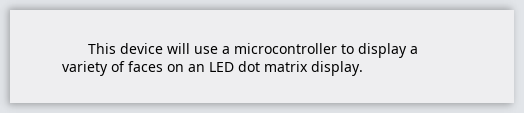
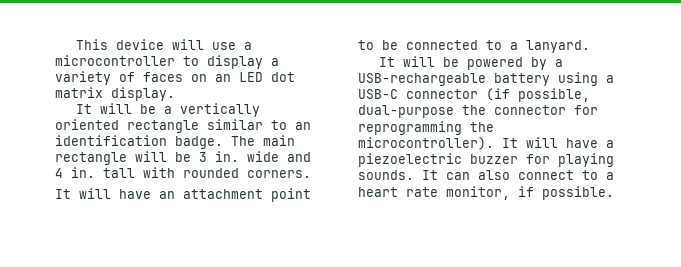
(363, 68) none -> [75,103,260,117] [55,119,311,133] [55,135,295,149] [55,151,311,165] [55,167,311,178] [55,188,311,202] [358,40,590,53] [378,56,563,70] [358,72,614,86] [358,88,590,102] [358,105,598,118] [358,121,494,135] [358,137,614,150] [358,153,614,167] [358,170,614,180] [358,186,614,200] // It will be a vertically oriented rectangle similar to an identification badge. The main rectangle will be 3 in. wide and 4 in. tall with rounded corners. // It will have an attachment point to be connected to a lanyard. // It will be powered by a USB-rechargeable battery using a USB-C connector (if possible, dual-purpose the connector for reprogramming the microcontroller). It will have a piezoelectric buzzer for playing sounds. It can also connect to a heart rate monitor, if possible.

